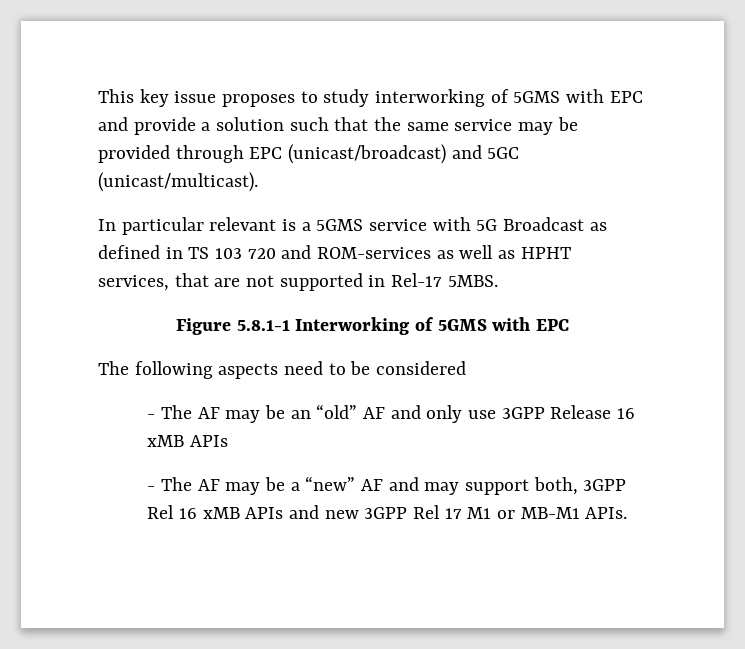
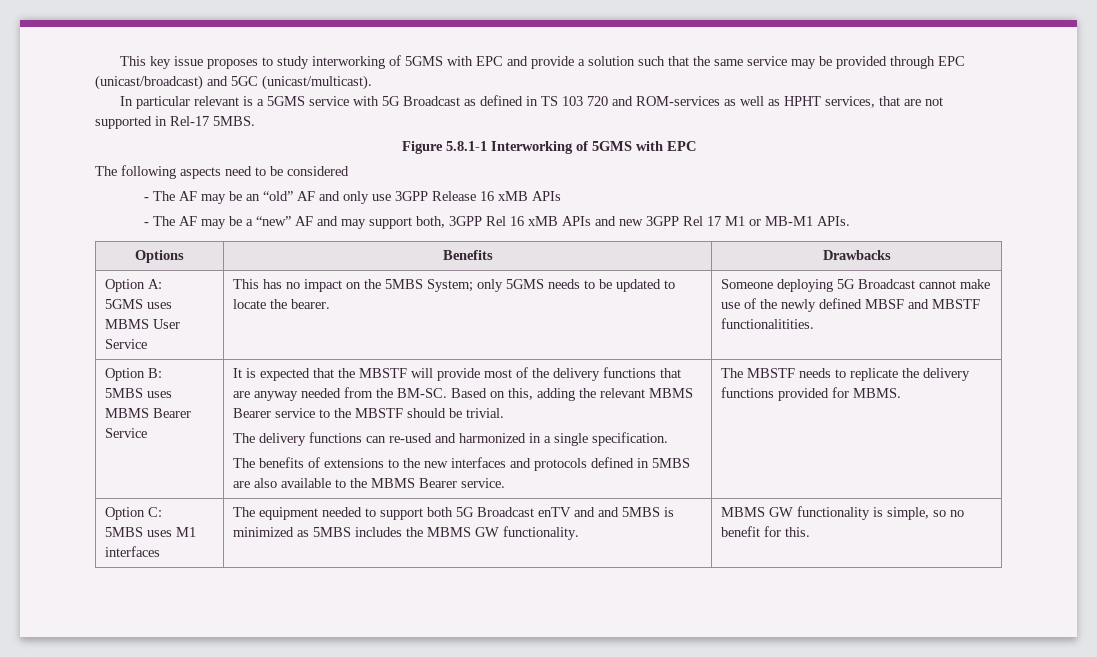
(628, 513) none -> [135,250,184,263] [442,250,493,260] [822,250,891,260] [105,279,163,292] [105,299,173,309] [105,319,181,329] [105,339,148,349] [233,279,676,292] [233,299,331,309] [721,279,991,292] [721,298,981,312] [721,318,815,329] [105,368,163,381] [105,388,173,398] [105,408,192,418] [105,428,148,438] [233,367,682,381] [233,387,694,401] [233,408,505,418] [233,432,669,446] [233,457,691,471] [233,478,506,488] [721,368,971,381] [721,387,902,401] [105,507,163,520] [105,527,197,537] [105,546,161,557] [233,507,675,520] [233,526,580,540] [721,506,965,520] [721,526,811,537] // Options | Benefits | Drawbacks // Option A: // 5GMS uses MBMS User Service | This has no impact on the 5MBS System; only 5GMS needs to be updated to locate the bearer. | Someone deploying 5G Broadcast cannot make use of the newly defined MBSF and MBSTF functionalitities. // Option B: // 5MBS uses MBMS Bearer Service | It is expected that the MBSTF will provide most of the delivery functions that are anyway needed from the BM-SC. Based on this, adding the relevant MBMS Bearer service to the MBSTF should be trivial. // The delivery functions can re-used and harmonized in a single specification. // The benefits of extensions to the new interfaces and protocols defined in 5MBS are also available to the MBMS Bearer service. | The MBSTF needs to replicate the delivery functions provided for MBMS. // Option C: // 5MBS uses M1 interfaces | The equipment needed to support both 5G Broadcast enTV and and 5MBS is minimized as 5MBS includes the MBMS GW functionality. | MBMS GW functionality is simple, so no benefit for this.

